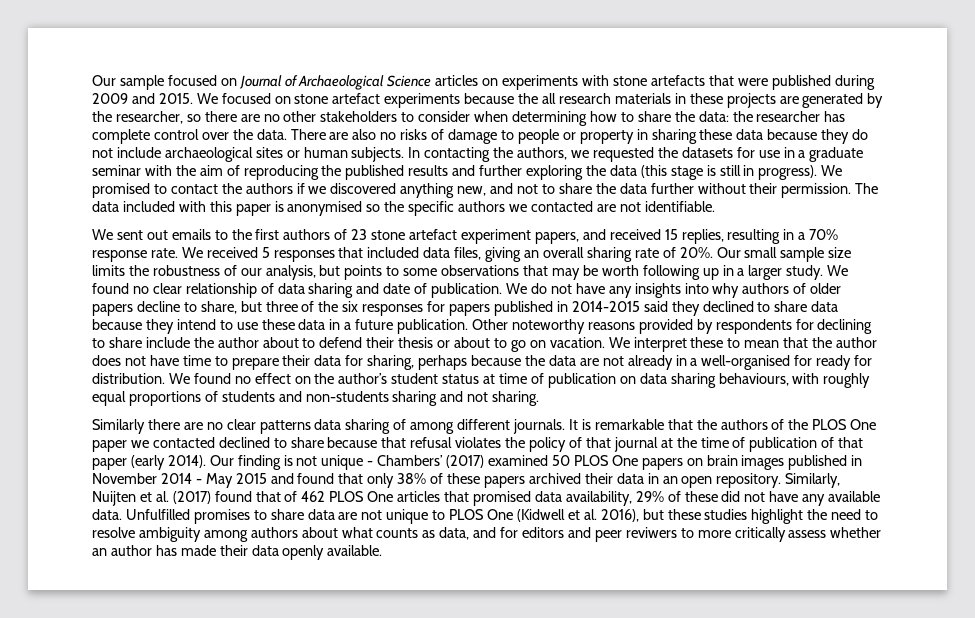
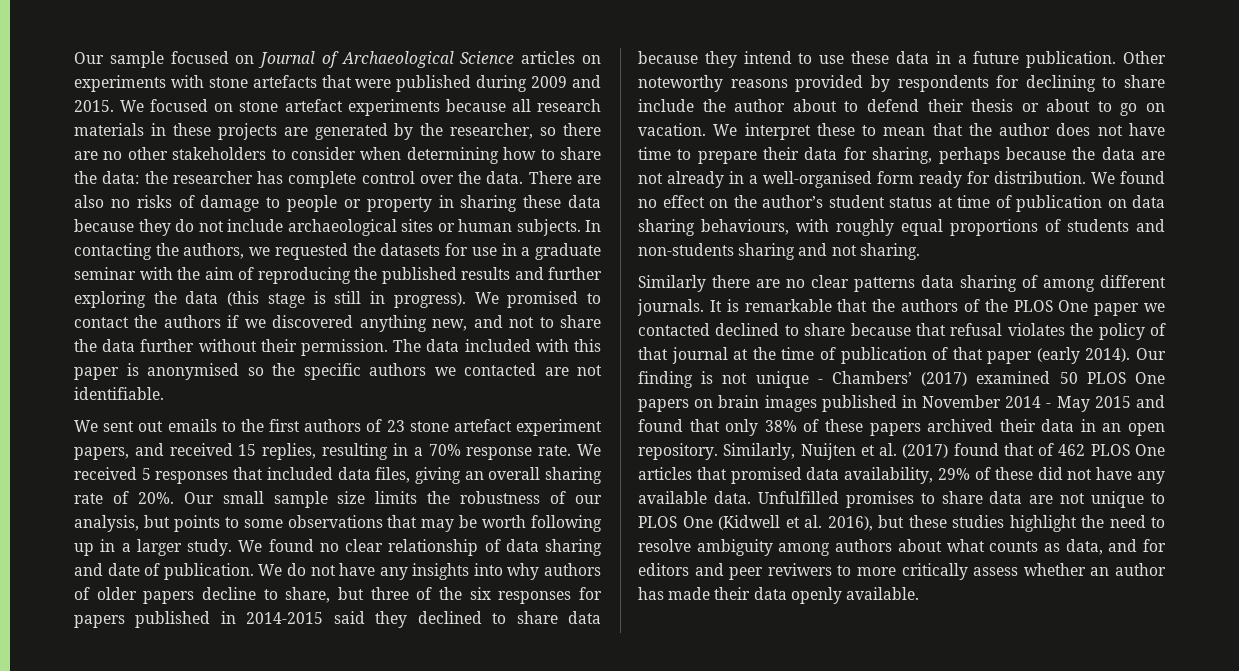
[518,93,539,104] the -> (506, 105) none
[794,355,813,366] for -> [877,171,914,184] form

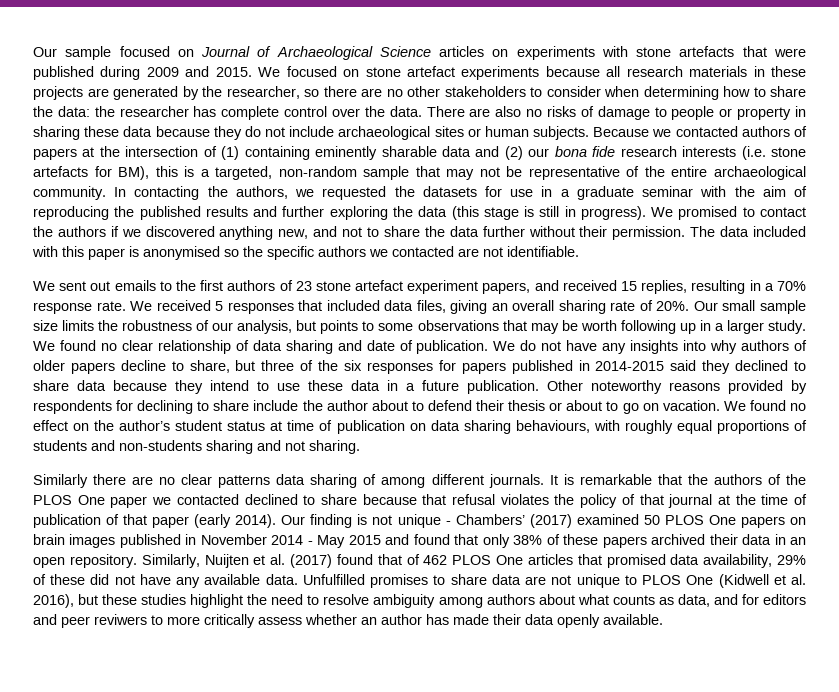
(581, 227) none -> [593,126,807,137] [33,146,807,160] [33,166,806,180] [33,186,106,200] Because we contacted authors of papers at the intersection of (1) containing eminently sharable data and (2) our bona fide research interests (i.e. stone artefacts for BM), this is a targeted, non-random sample that may not be representative of the entire archaeological community.
[744,123,1165,140] [638,147,1165,164] [638,171,1115,188] interpret these to mean that the author does not have time to prepare their data for sharing, perhaps because the data are not already in a well-organised form ready for distribution. We -> (746, 406) none

